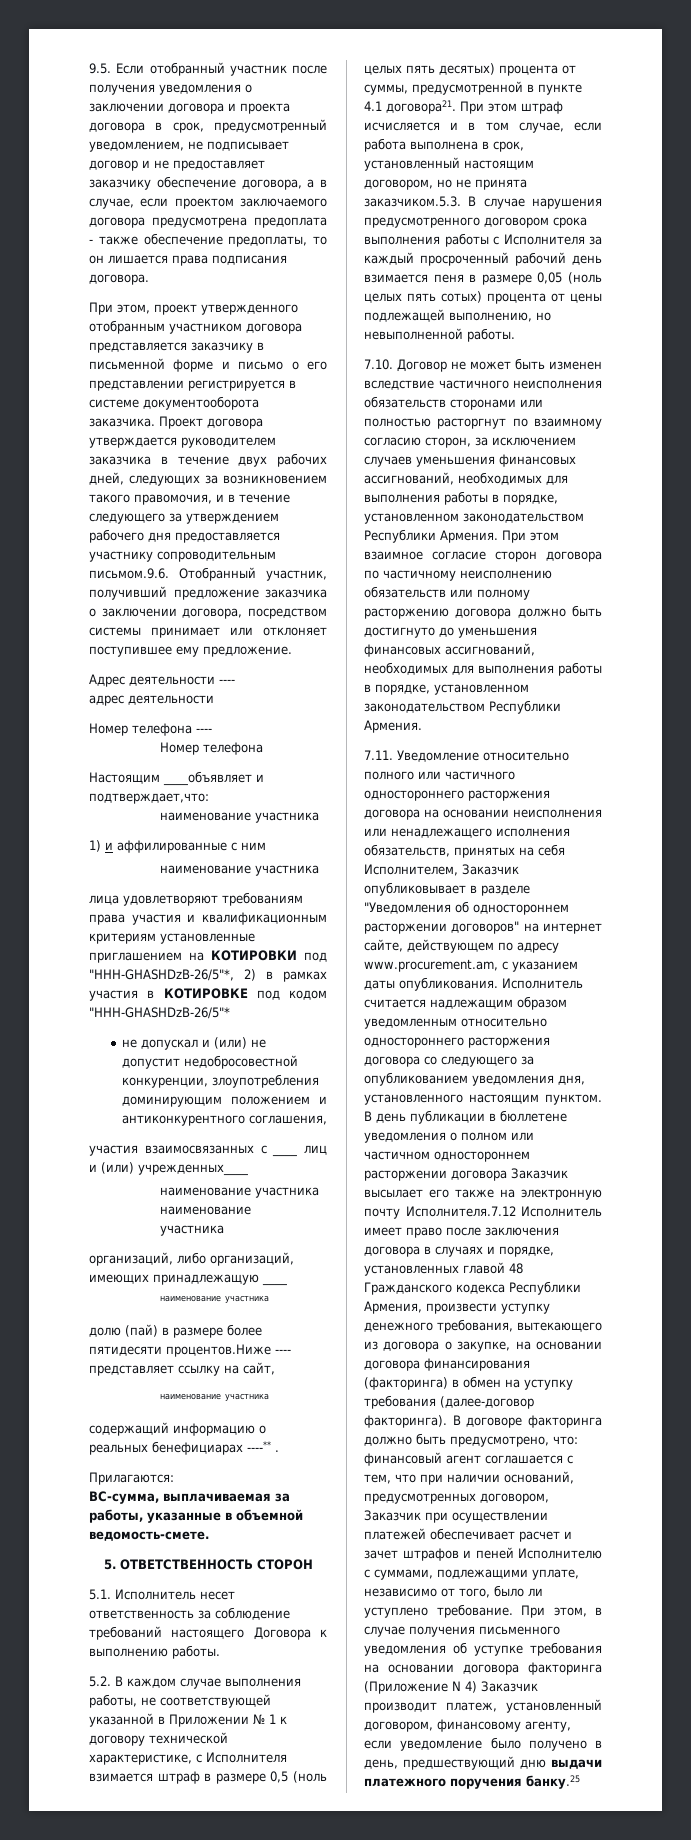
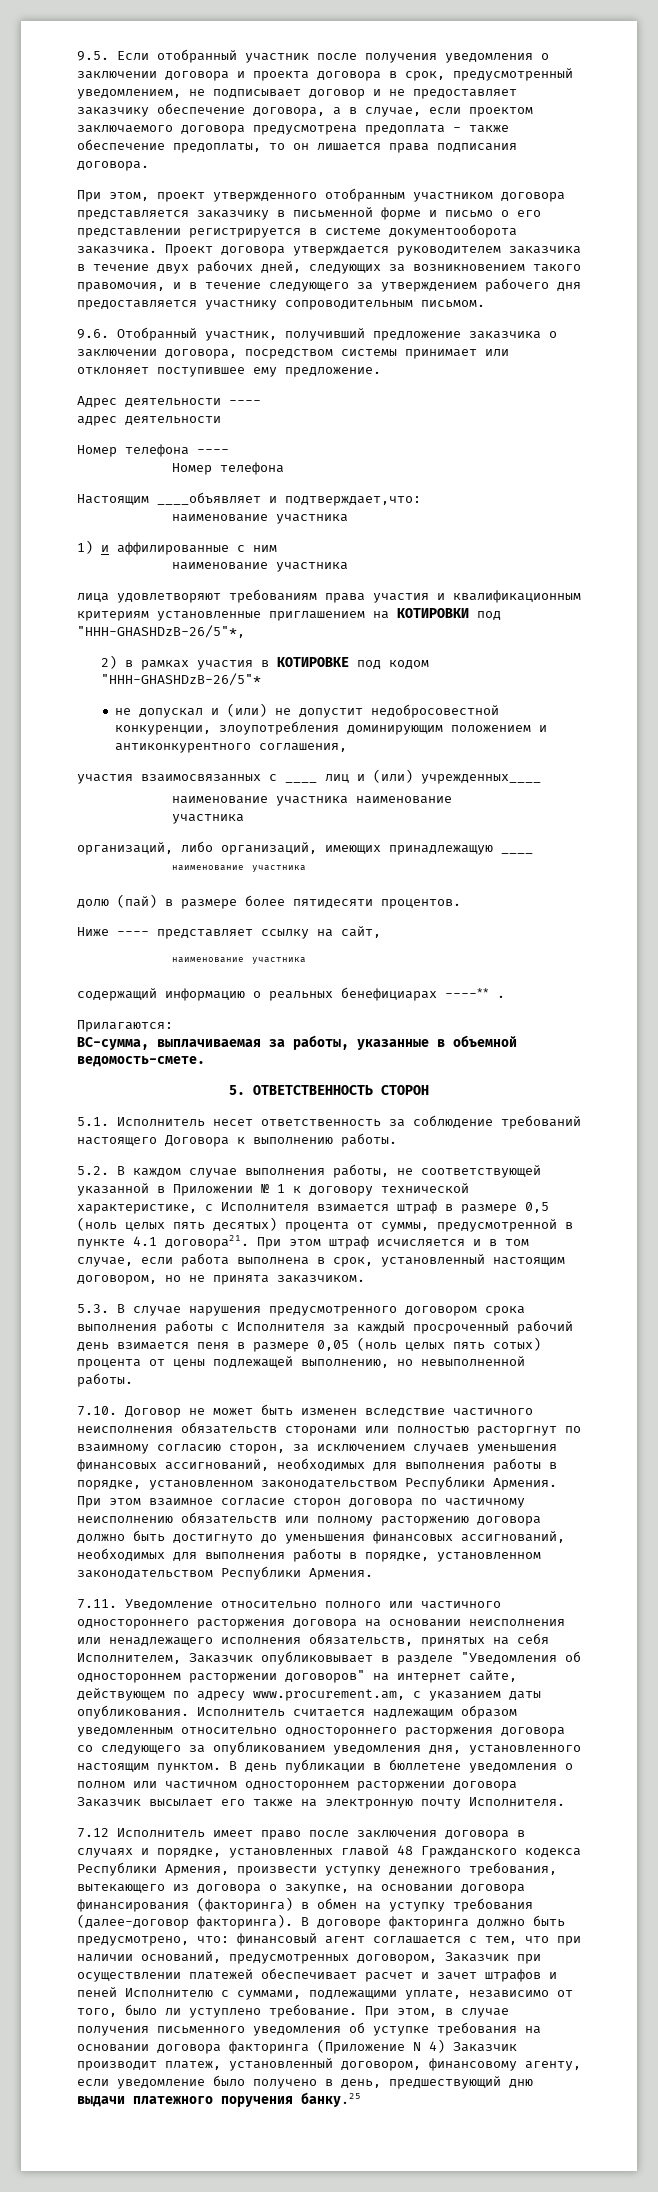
[89,568,169,579] письмом.9.6. -> [421,300,485,307] [77,329,109,339] письмом. // 9.6.
(234, 975) none -> (245, 631) //
[166,1344,271,1357] процентов.Ниже -> [381,899,461,909] [77,927,109,936] процентов. // Ниже
[364,196,461,207] заказчиком.5.3. -> [277,1275,365,1283] [77,1304,109,1313] заказчиком. // 5.3.
[405,1206,516,1217] Исполнителя.7.12 -> [469,1797,565,1807] [77,1828,109,1838] Исполнителя. // 7.12

